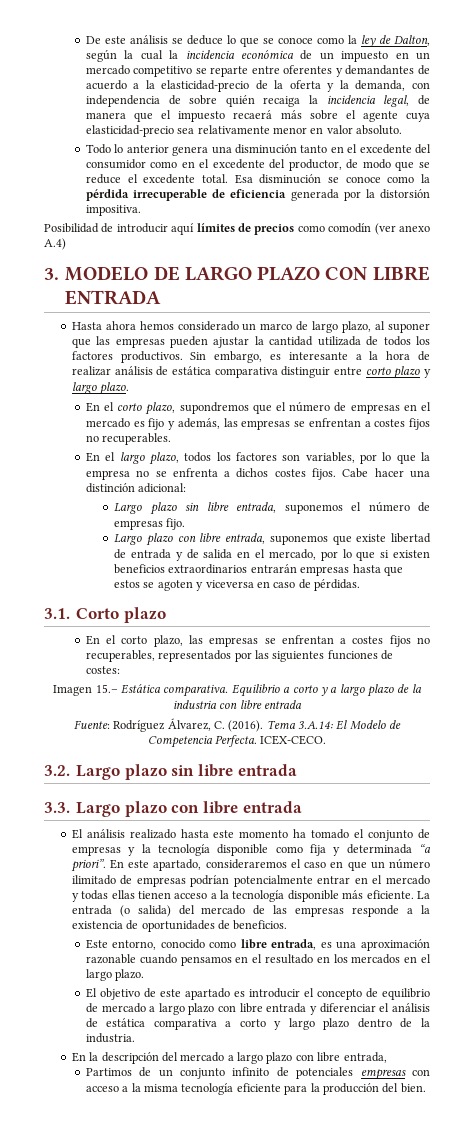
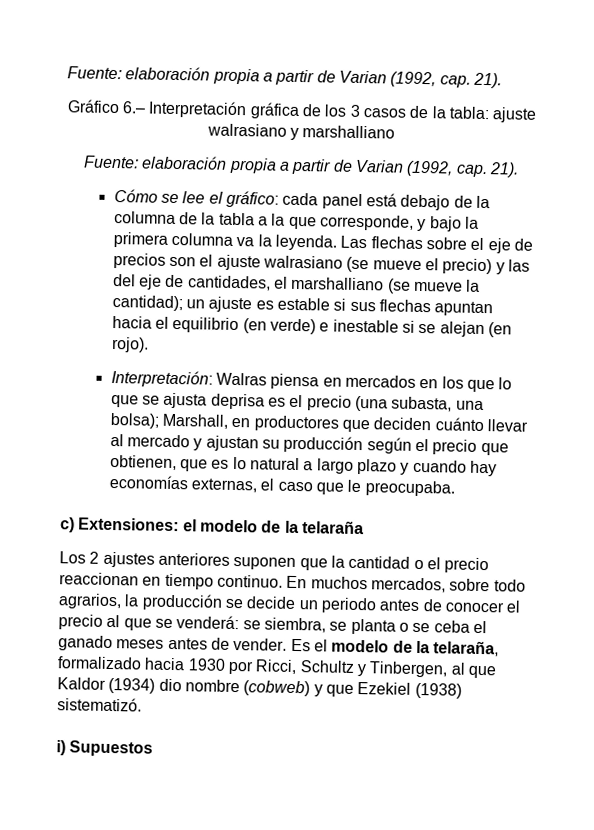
[85,35,430,47] [85,49,430,62] [85,65,431,77] [85,80,431,92] [85,95,431,107] [85,110,431,122] [85,125,403,137] [85,144,431,156] [85,159,431,171] [85,174,430,184] [85,189,430,201] [85,205,141,216] [44,223,430,235] [44,238,66,250] [44,266,430,281] [65,290,162,305] [71,321,431,333] [71,336,431,348] [71,351,431,363] [71,366,431,379] [71,382,130,395] [85,401,432,415] [85,418,431,430] [85,433,172,445] [85,452,431,465] [85,468,430,480] [85,483,187,493] [114,501,431,515] [114,518,186,530] [114,533,432,546] [114,549,430,561] [114,564,403,576] [114,579,361,591] [44,607,166,623] [85,635,430,647] [85,650,394,662] [85,666,120,674] [53,684,422,697] [172,700,303,709] [73,718,402,732] [147,735,327,748] [44,764,297,780] [44,801,302,817] [71,829,431,841] [71,844,431,856] [70,858,430,872] [71,875,430,887] [71,890,430,902] [71,905,430,917] [71,920,288,932] [85,939,431,951] [85,954,432,966] [85,969,145,981] [85,988,431,1000] [85,1003,430,1015] [85,1018,431,1030] [85,1033,135,1043] [71,1052,387,1064] [85,1067,431,1080] [85,1083,426,1095] De este análisis se deduce lo que se conoce como la ley de Dalton, según la cual la incidencia económica de un impuesto en un mercado competitivo se reparte entre oferentes y demandantes de acuerdo a la elasticidad-precio de la oferta y la demanda, con independencia de sobre quién recaiga la incidencia legal, de manera que el impuesto recaerá más sobre el agente cuya elasticidad-precio sea relativamente menor en valor absoluto. // Todo lo anterior genera una disminución tanto en el excedente del consumidor como en el excedente del productor, de modo que se reduce el excedente total. Esa disminución se conoce como la pérdida irrecuperable de eficiencia generada por la distorsión impositiva. // Posibilidad de introducir aquí límites de precios como comodín (ver anexo A.4) // 3. MODELO DE LARGO PLAZO CON LIBRE ENTRADA // Hasta ahora hemos considerado un marco de largo plazo, al suponer que las empresas pueden ajustar la cantidad utilizada de todos los factores productivos. Sin embargo, es interesante a la hora de realizar análisis de estática comparativa distinguir entre corto plazo y largo plazo. // En el corto plazo, supondremos que el número de empresas en el mercado es fijo y además, las empresas se enfrentan a costes fijos no recuperables. // En el largo plazo, todos los factores son variables, por lo que la empresa no se enfrenta a dichos costes fijos. Cabe hacer una distinción adicional: // Largo plazo sin libre entrada, suponemos el número de empresas fijo. // Largo plazo con libre entrada, suponemos que existe libertad de entrada y de salida en el mercado, por lo que si existen beneficios extraordinarios entrarán empresas hasta que estos se agoten y viceversa en caso de pérdidas. // 3.1. Corto plazo // En el corto plazo, las empresas se enfrentan a costes fijos no recuperables, representados por las siguientes funciones de costes: // Imagen 15.– Estática comparativa. Equilibrio a corto y a largo plazo de la industria con libre entrada // Fuente: Rodríguez Álvarez, C. (2016). Tema 3.A.14: El Modelo de Competencia Perfecta. ICEX-CECO. // 3.2. Largo plazo sin libre entrada // 3.3. Largo plazo con libre entrada // El análisis realizado hasta este momento ha tomado el conjunto de empresas y la tecnología disponible como fija y determinada “a priori”. En este apartado, consideraremos el caso en que un número ilimitado de empresas podrían potencialmente entrar en el mercado y todas ellas tienen acceso a la tecnología disponible más eficiente. La entrada (o salida) del mercado de las empresas responde a la existencia de oportunidades de beneficios. // Este entorno, conocido como libre entrada, es una aproximación razonable cuando pensamos en el resultado en los mercados en el largo plazo. // El objetivo de este apartado es introducir el concepto de equilibrio de mercado a largo plazo con libre entrada y diferenciar el análisis de estática comparativa a corto y largo plazo dentro de la industria. // En la descripción del mercado a largo plazo con libre entrada, // Partimos de un conjunto infinito de potenciales empresas con acceso a la misma tecnología eficiente para la producción del bien. -> [67,66,502,89] [66,99,538,123] [206,123,396,140] [83,155,519,178] [113,188,490,211] [113,210,479,232] [112,231,533,254] [112,252,530,275] [112,273,481,294] [111,294,494,317] [111,315,512,338] [110,336,149,353] [110,369,513,393] [110,392,484,412] [109,412,528,433] [109,433,509,456] [109,454,497,477] [108,474,455,497] [60,517,364,535] [59,551,490,574] [59,572,526,593] [58,593,522,614] [58,614,487,635] [58,635,500,657] [57,656,496,679] [57,677,462,699] [57,697,142,712] [56,740,154,757] Fuente: elaboración propia a partir de Varian (1992, cap. 21). // Gráfico 6.– Interpretación gráfica de los 3 casos de la tabla: ajuste walrasiano y marshalliano // Fuente: elaboración propia a partir de Varian (1992, cap. 21). // Cómo se lee el gráfico: cada panel está debajo de la columna de la tabla a la que corresponde, y bajo la primera columna va la leyenda. Las flechas sobre el eje de precios son el ajuste walrasiano (se mueve el precio) y las del eje de cantidades, el marshalliano (se mueve la cantidad); un ajuste es estable si sus flechas apuntan hacia el equilibrio (en verde) e inestable si se alejan (en rojo). // Interpretación: Walras piensa en mercados en los que lo que se ajusta deprisa es el precio (una subasta, una bolsa); Marshall, en productores que deciden cuánto llevar al mercado y ajustan su producción según el precio que obtienen, que es lo natural a largo plazo y cuando hay economías externas, el caso que le preocupaba. // c) Extensiones: el modelo de la telaraña // Los 2 ajustes anteriores suponen que la cantidad o el precio reaccionan en tiempo continuo. En muchos mercados, sobre todo agrarios, la producción se decide un periodo antes de conocer el precio al que se venderá: se siembra, se planta o se ceba el ganado meses antes de vender. Es el modelo de la telaraña, formalizado hacia 1930 por Ricci, Schultz y Tinbergen, al que Kaldor (1934) dio nombre (cobweb) y que Ezekiel (1938) sistematizó. // i) Supuestos

